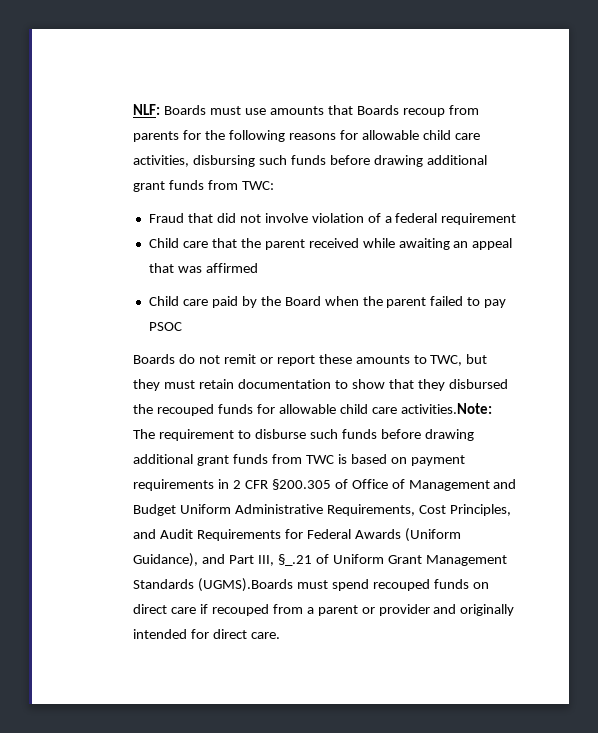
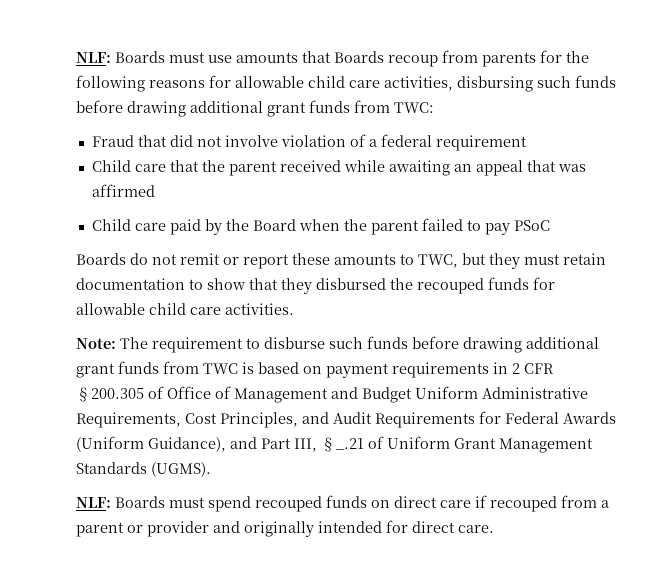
[149,322,183,331] PSOC -> [514,220,551,231] PSoC
[400,403,492,414] activities.Note: -> [225,303,295,315] [76,338,117,349] activities. // Note:
[198,578,294,592] (UGMS).Boards -> [151,462,212,477] [76,496,166,508] (UGMS). // NLF: Boards

